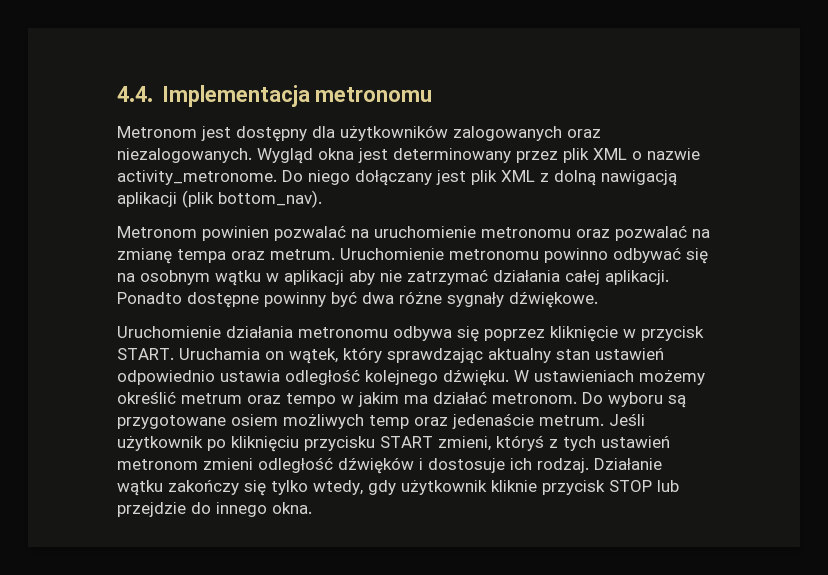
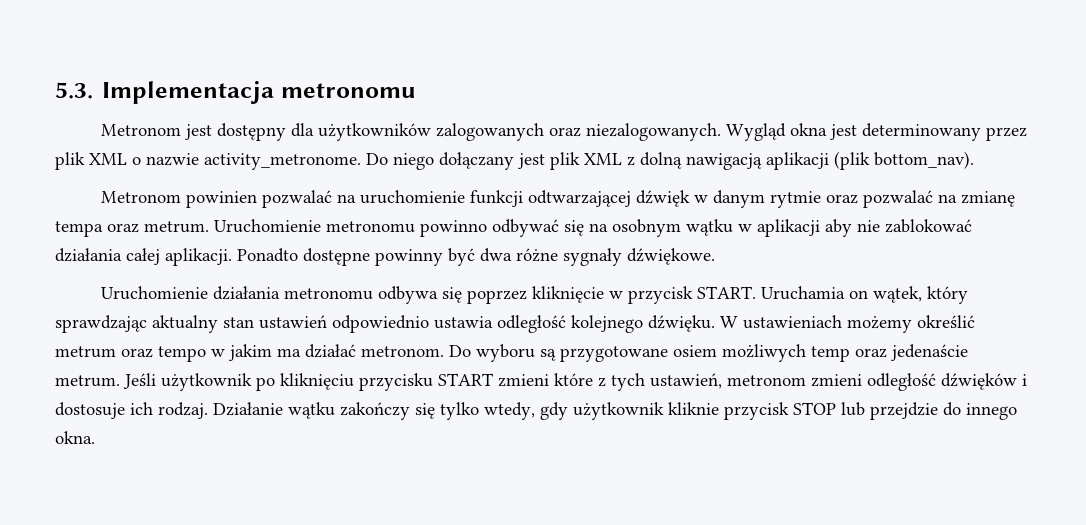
[117,86,153,102] 4.4. -> [55,82,93,99] 5.3.
[481,227,571,238] metronomu -> [469,190,821,208] funkcji odtwarzającej dźwięk w danym rytmie
[407,269,488,285] zatrzymać -> [885,219,972,233] zablokować
[438,435,544,451] zmieni, któryś -> [498,373,593,387] zmieni które
[601,436,670,448] ustawień -> [650,373,722,389] ustawień,

